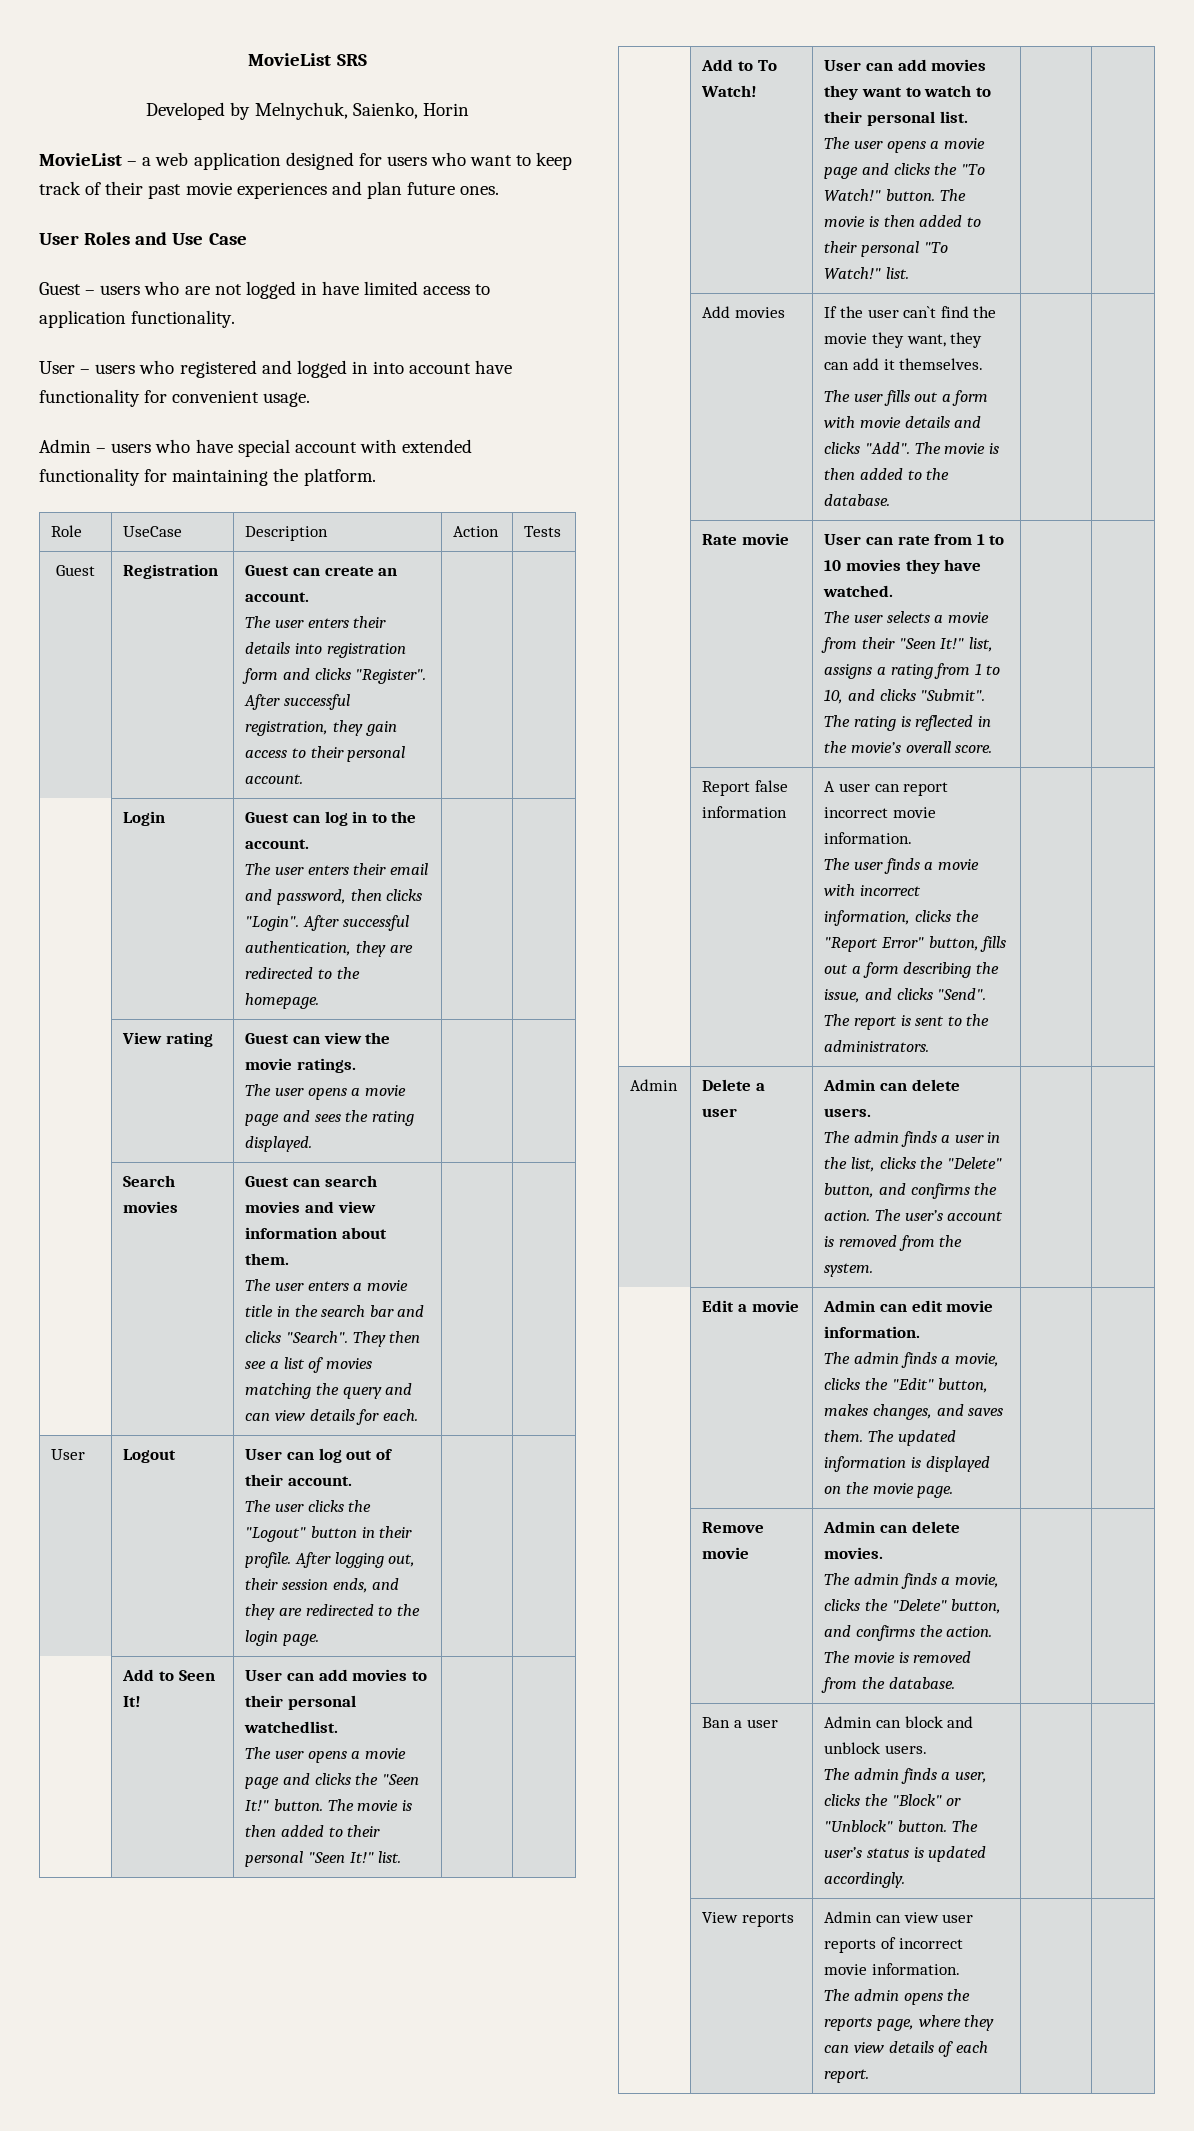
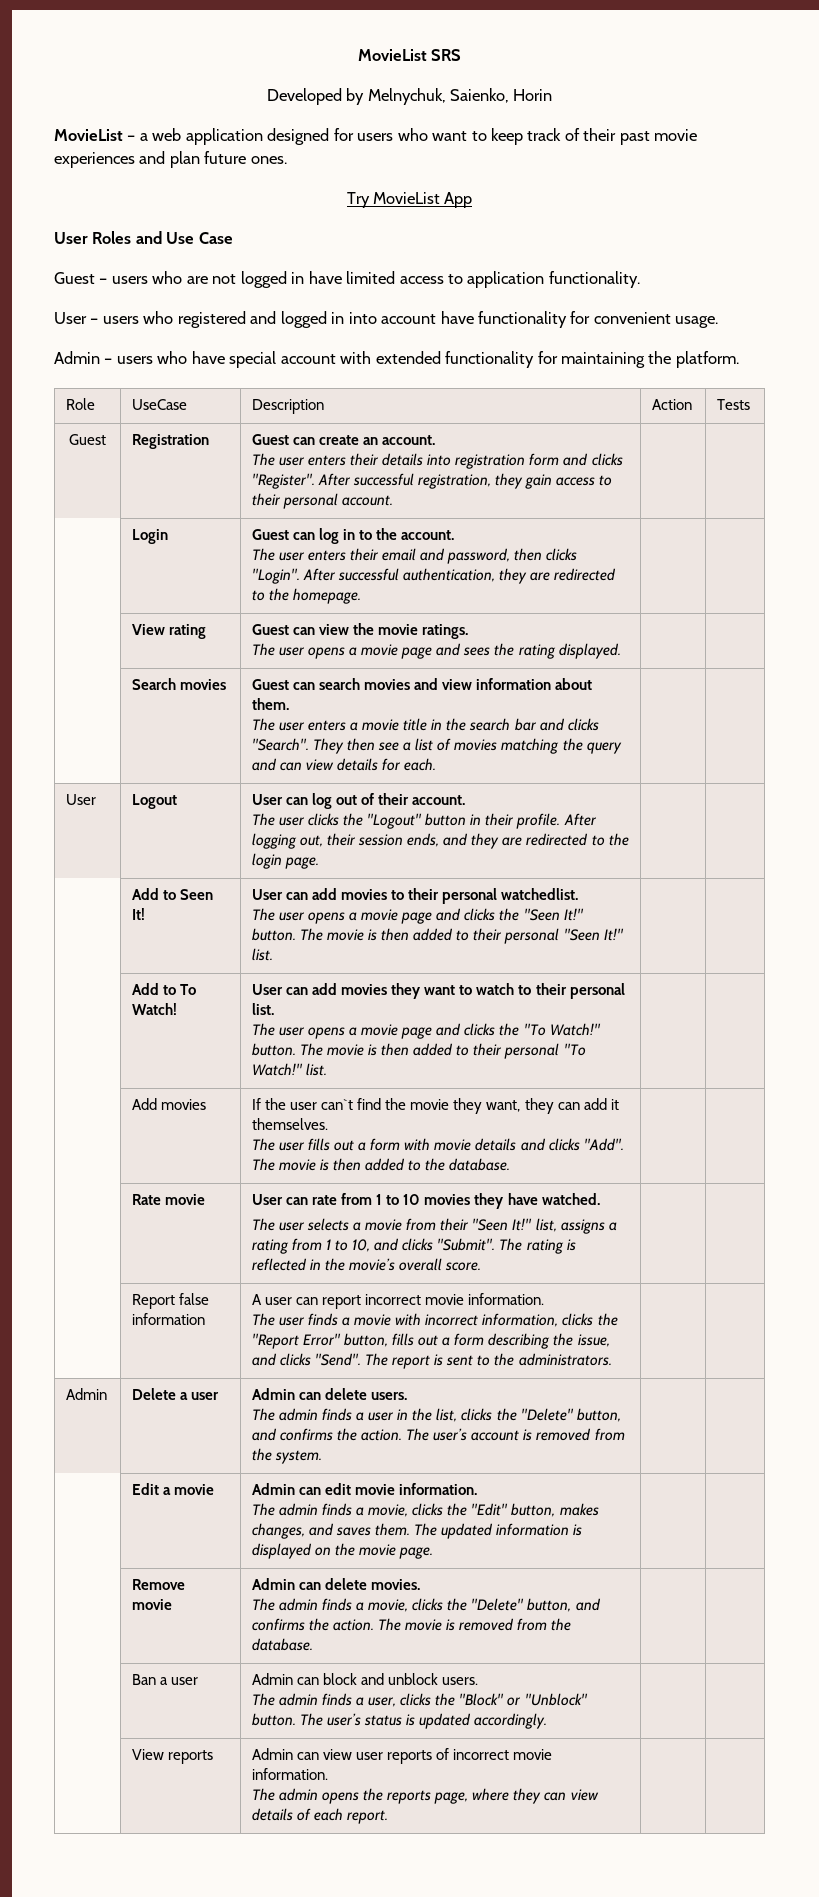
(500, 190) none -> [346,192,473,208] // Try MovieList App

